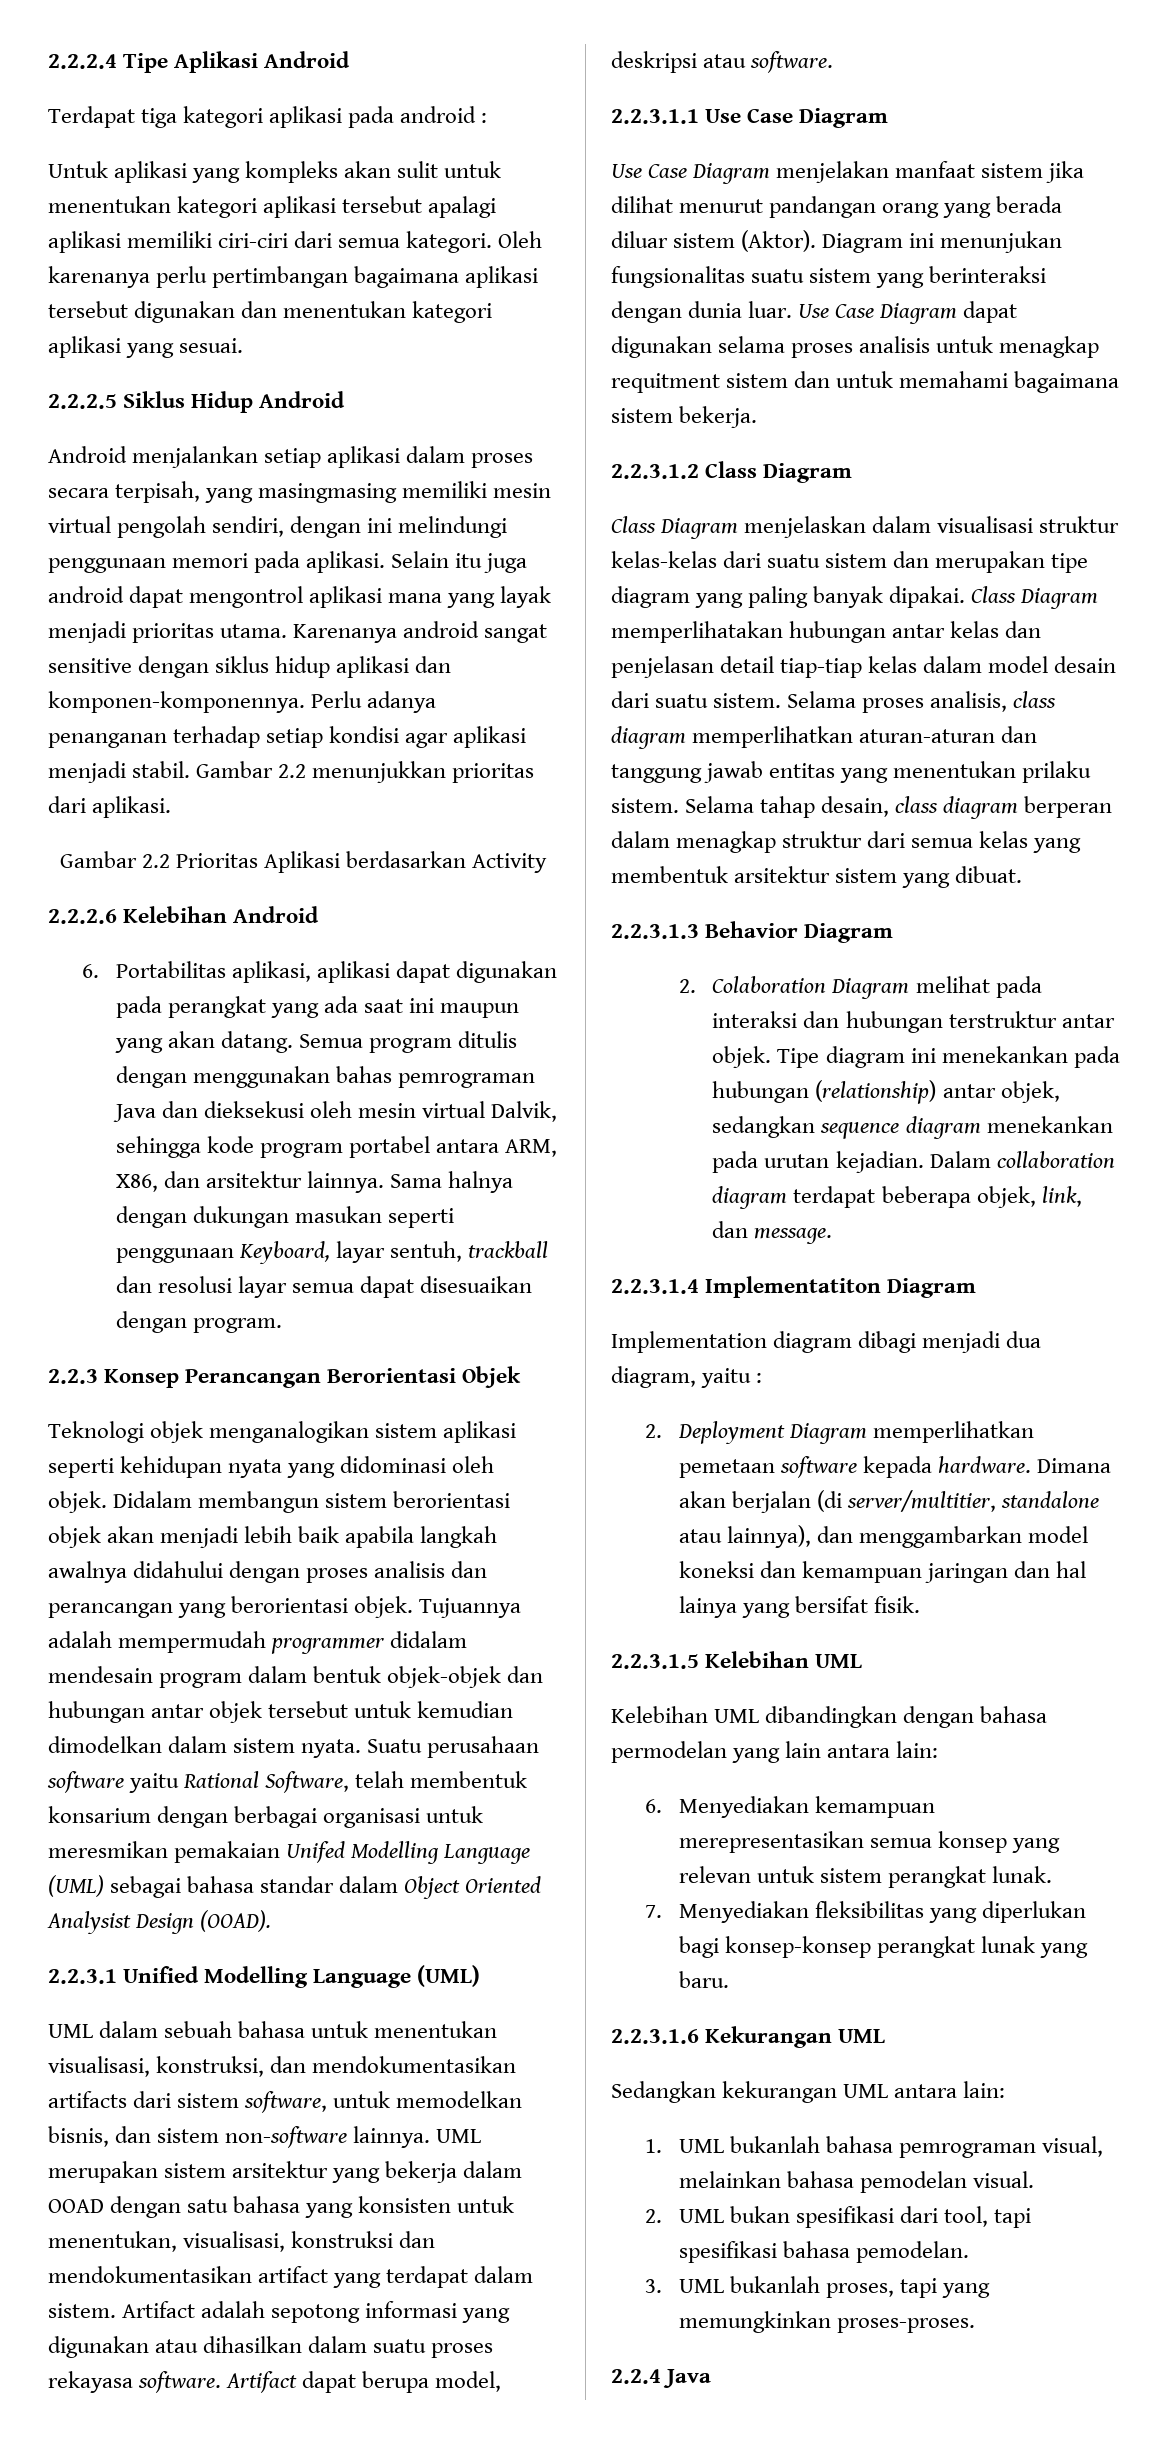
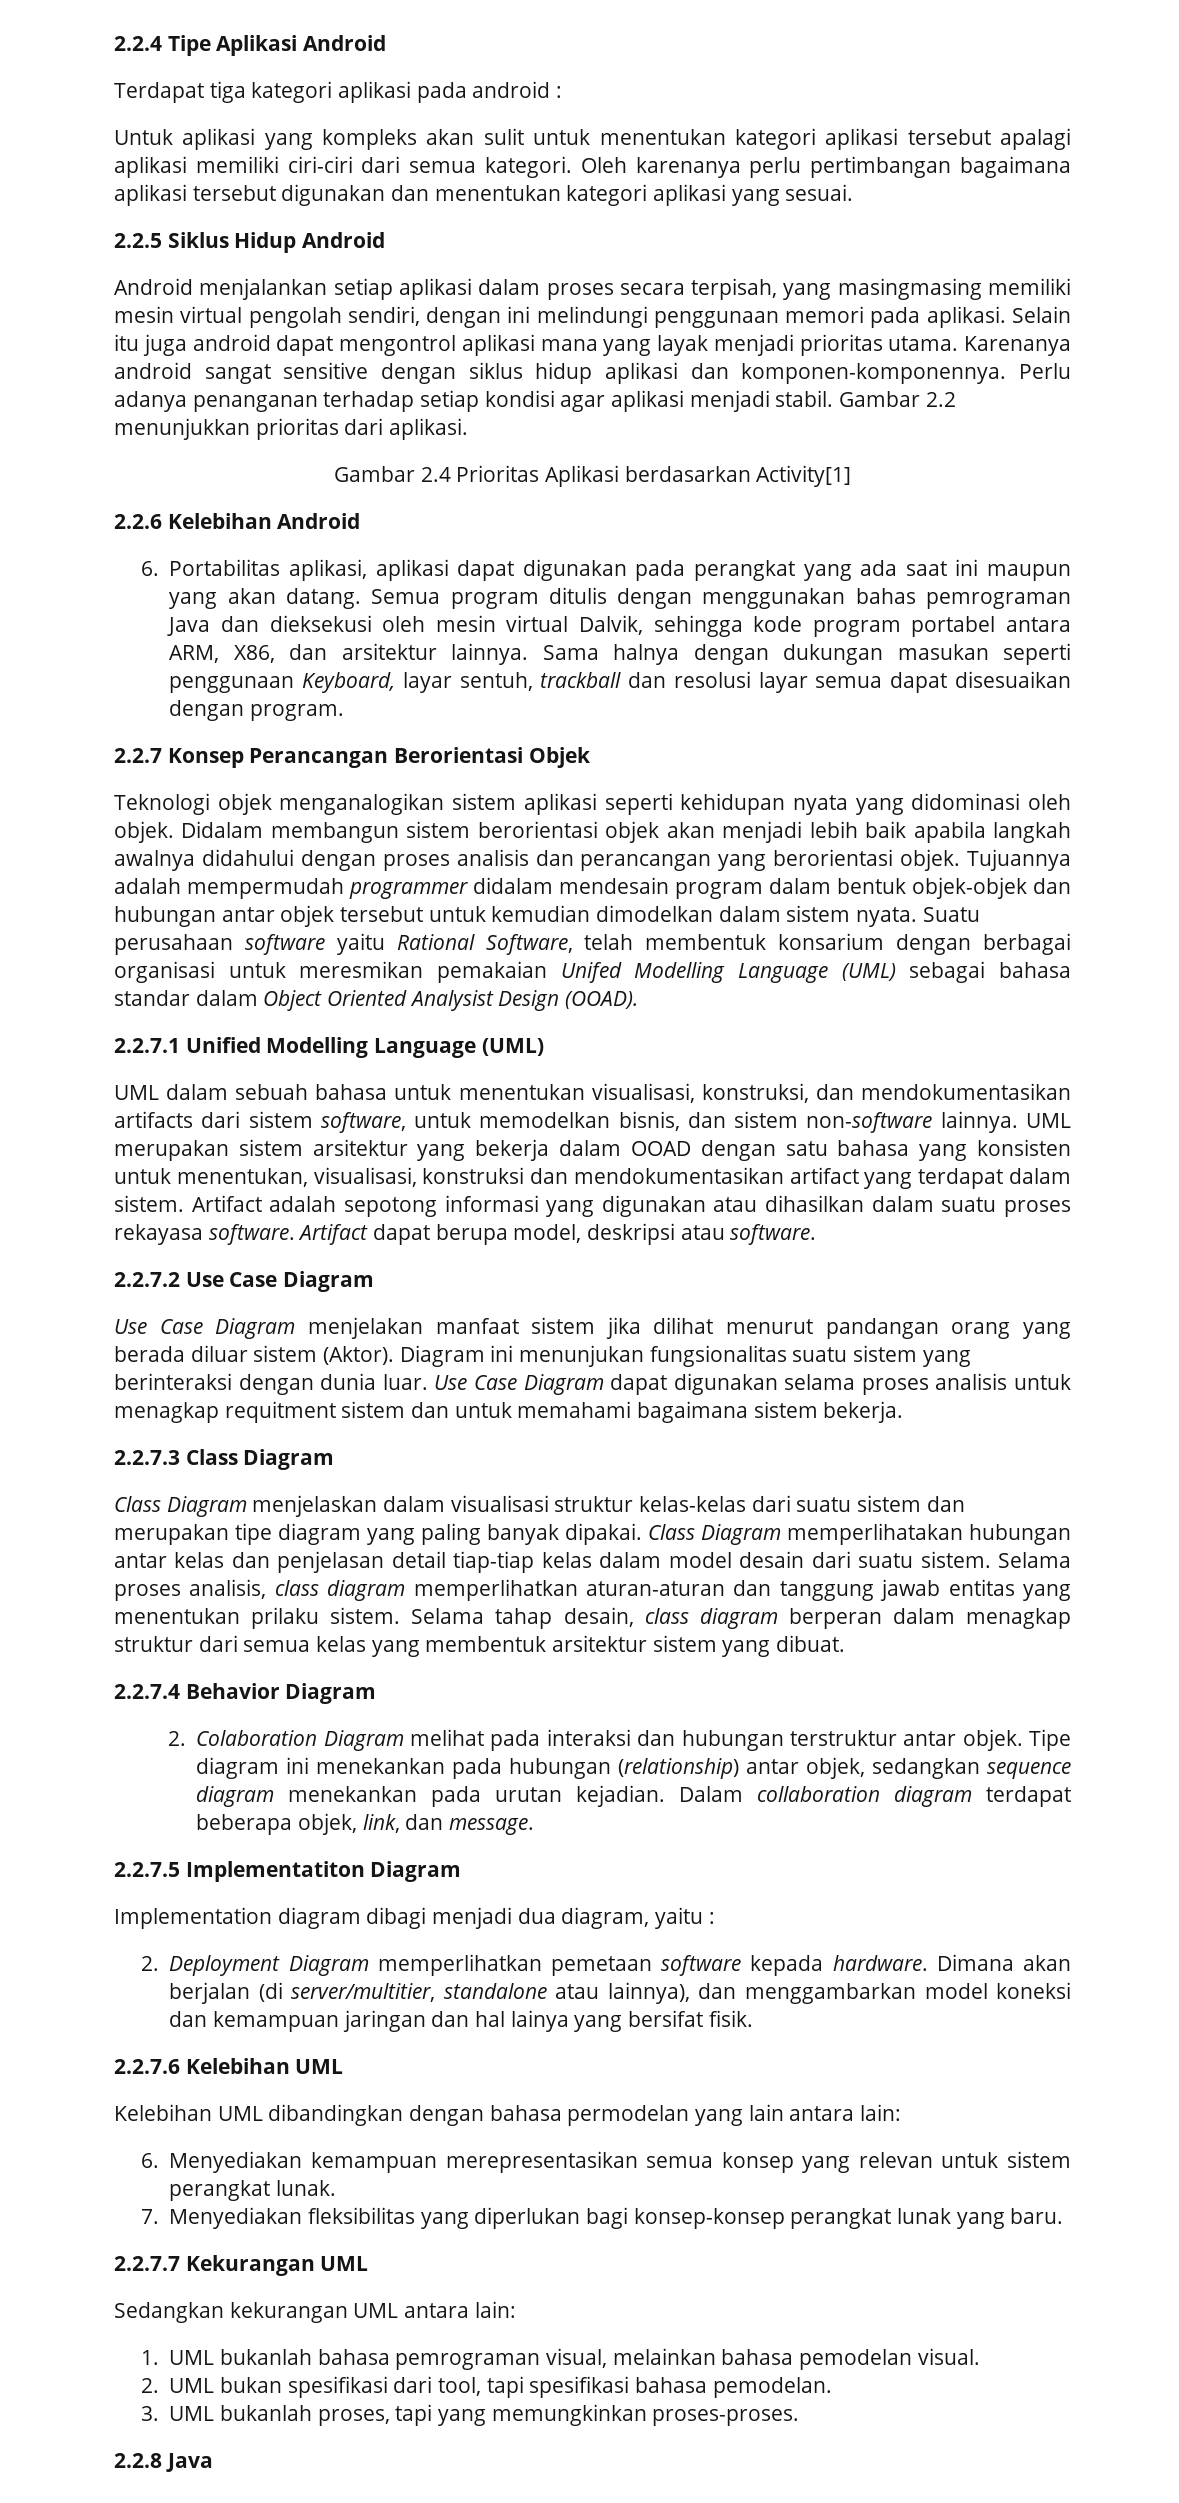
[48,54,117,69] 2.2.2.4 -> [114,36,162,51] 2.2.4
[48,394,117,409] 2.2.2.5 -> [114,233,162,248] 2.2.5
[141,854,170,868] 2.2 -> [420,467,451,482] 2.4
[472,853,548,873] [48,909,117,924] Activity // 2.2.2.6 -> [756,465,852,487] [114,514,162,529] Activity[1] // 2.2.6
[48,1369,98,1384] 2.2.3 -> [114,748,162,763] 2.2.7
[48,1969,117,1984] 2.2.3.1 -> [114,1038,180,1053] 2.2.7.1
[611,109,699,124] 2.2.3.1.1 -> [114,1272,180,1287] 2.2.7.2
[611,464,699,479] 2.2.3.1.2 -> [114,1450,180,1465] 2.2.7.3
[611,924,699,939] 2.2.3.1.3 -> [114,1684,180,1699] 2.2.7.4
[611,1279,699,1294] 2.2.3.1.4 -> [114,1862,180,1877] 2.2.7.5
[611,1654,699,1669] 2.2.3.1.5 -> [114,2059,180,2074] 2.2.7.6
[611,2029,699,2044] 2.2.3.1.6 -> [114,2256,180,2271] 2.2.7.7
[611,2369,661,2384] 2.2.4 -> [114,2453,162,2468] 2.2.8

